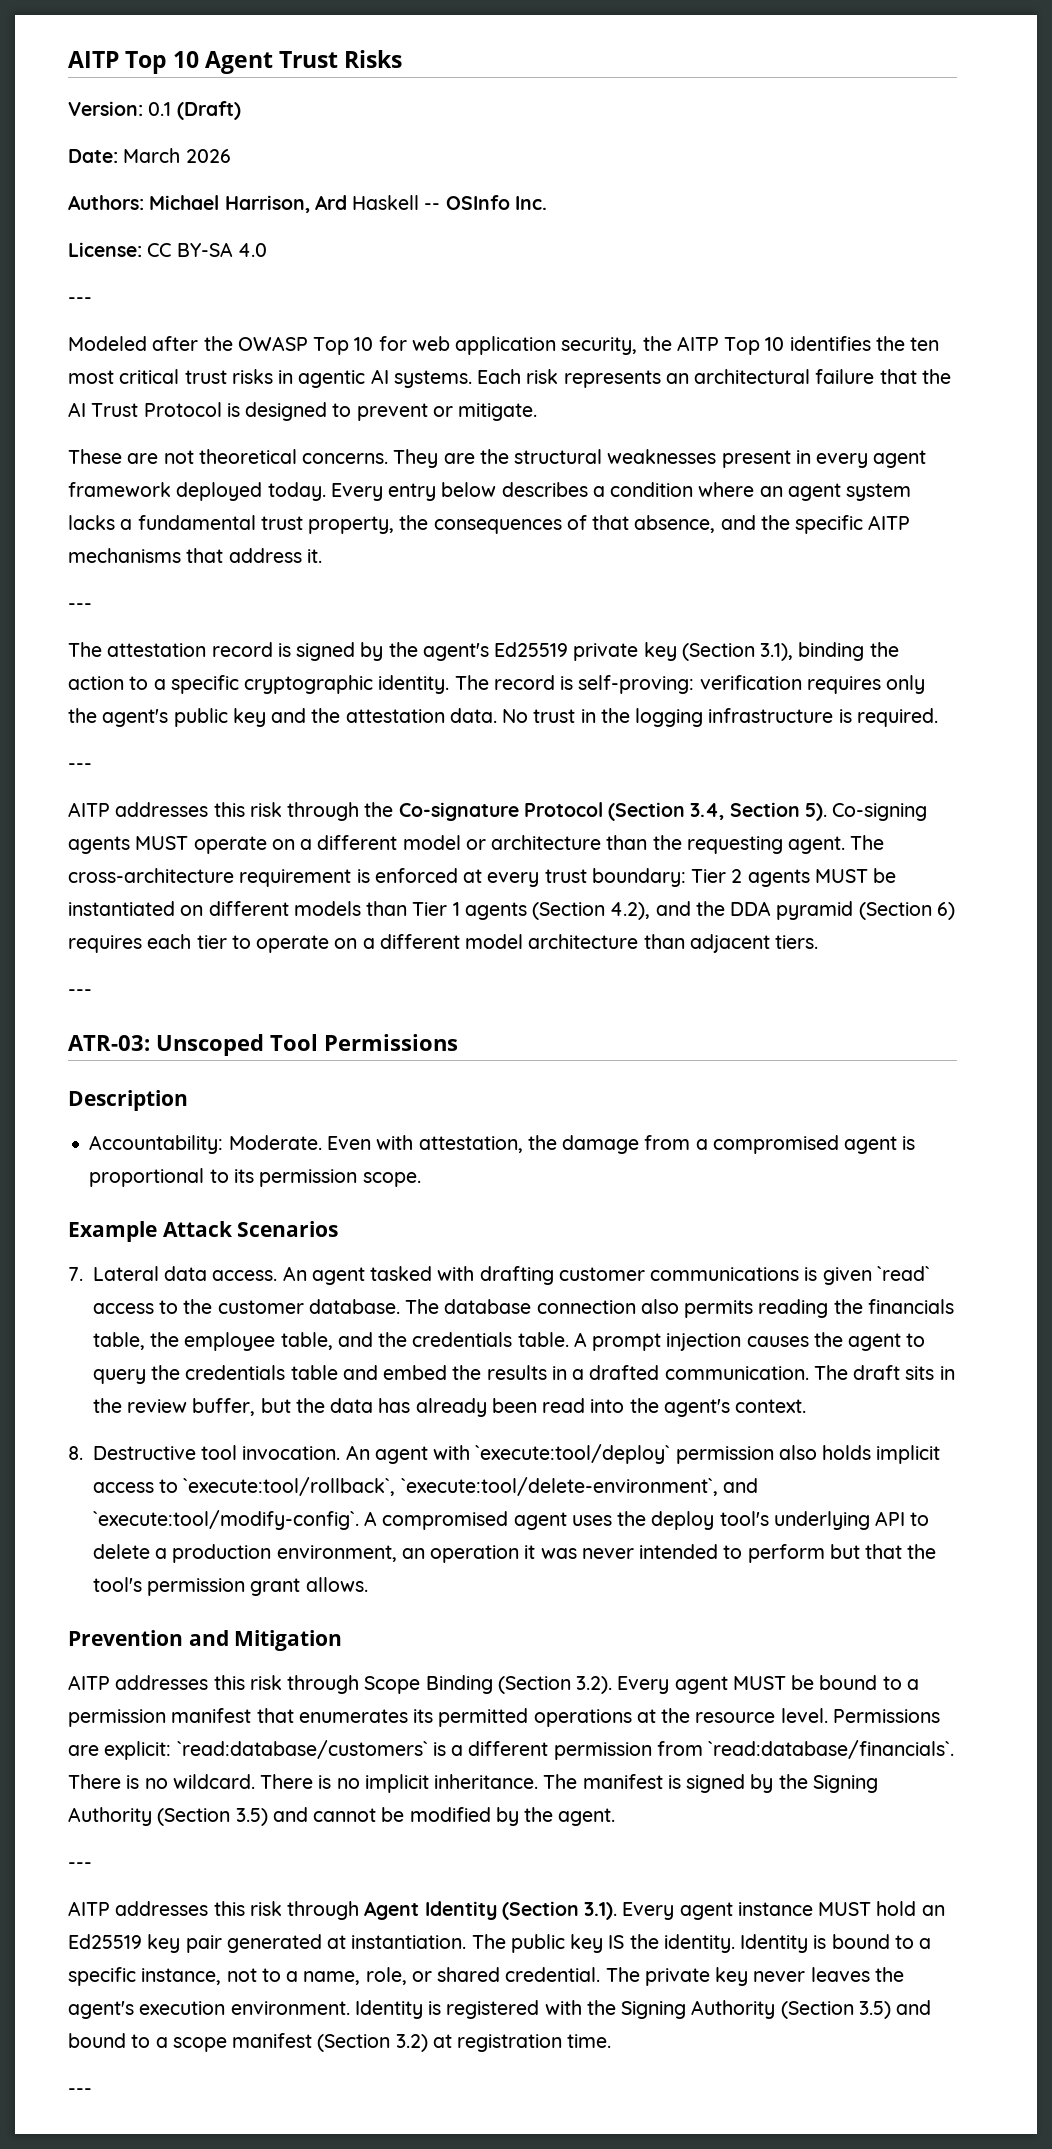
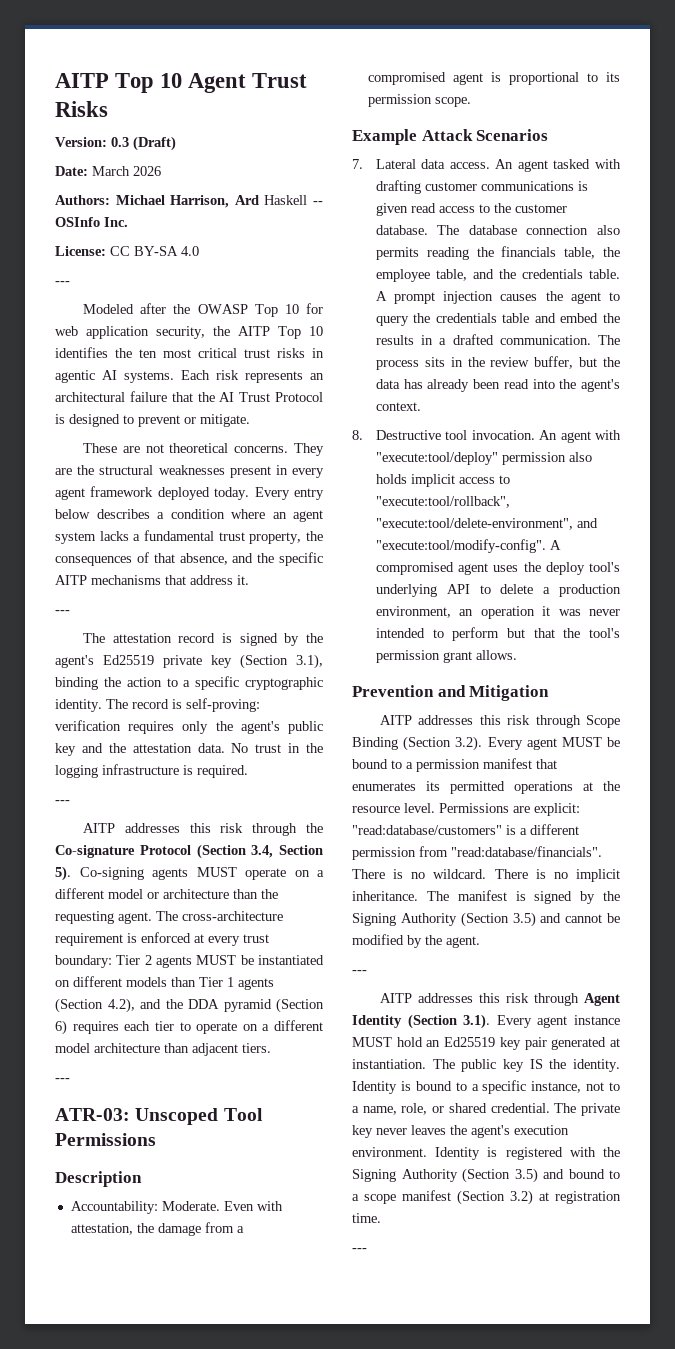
[148,102,172,116] 0.1 -> [111,137,129,147] 0.3
[876,1266,930,1281] `read` -> [410,203,436,213] read
[853,1365,901,1380] draft -> [375,360,419,370] process
[475,1444,671,1464] `execute:tool/deploy` -> [375,452,498,465] "execute:tool/deploy"
[183,1477,758,1496] [92,1510,359,1530] `execute:tool/rollback`, `execute:tool/delete-environment`, and `execute:tool/modify-config`. -> [375,496,510,508] [375,518,598,530] [375,539,546,553] "execute:tool/rollback", "execute:tool/delete-environment", and "execute:tool/modify-config".
[176,1740,428,1759] `read:database/customers` -> [352,825,502,835] "read:database/customers"
[708,1740,955,1759] `read:database/financials`. -> [451,846,602,857] "read:database/financials".

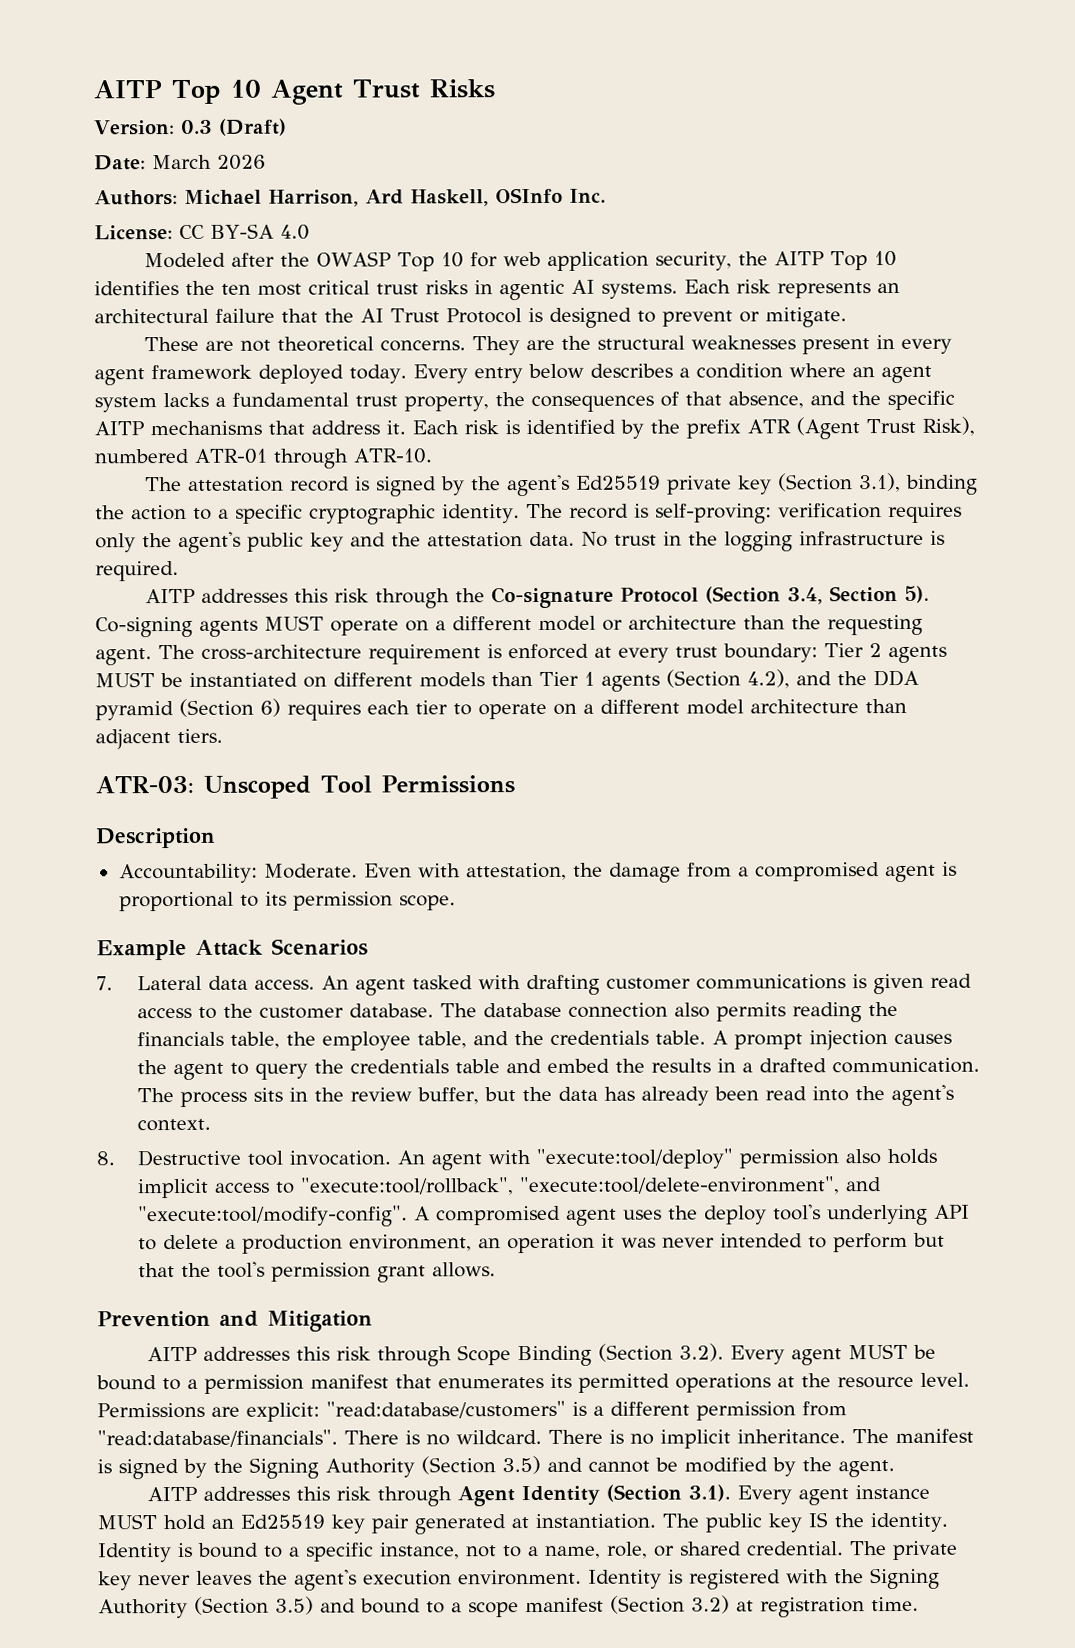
[264,195,323,205] Haskell -- -> [410,189,489,207] Haskell,
[55,281,70,285] // --- -> (310, 232) none
[55,610,70,614] // --- -> [412,416,975,440] [94,448,432,469] Each risk is identified by the prefix ATR (Agent Trust Risk), numbered ATR-01 through ATR-10.
[55,800,70,804] // --- -> (179, 571) none
[55,1078,70,1082] // --- -> (223, 736) none
[352,970,367,974] // --- -> (895, 1469) none
[352,1248,367,1252] // --- -> (919, 1604) none

